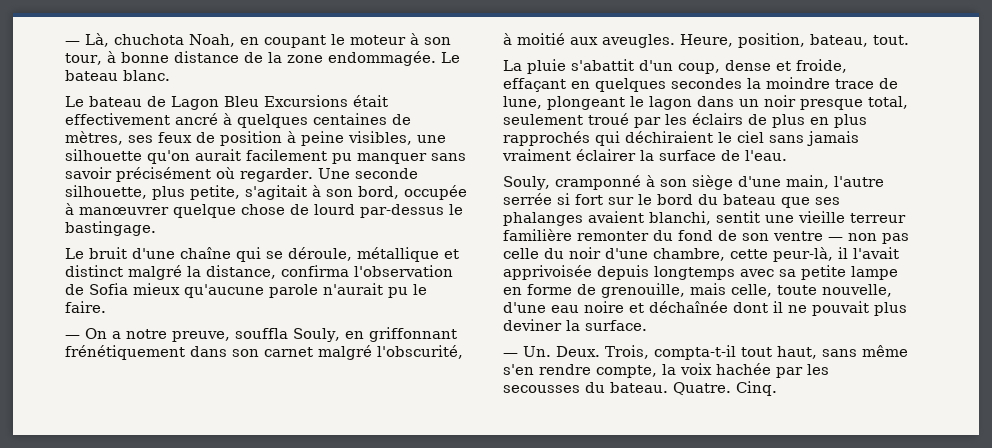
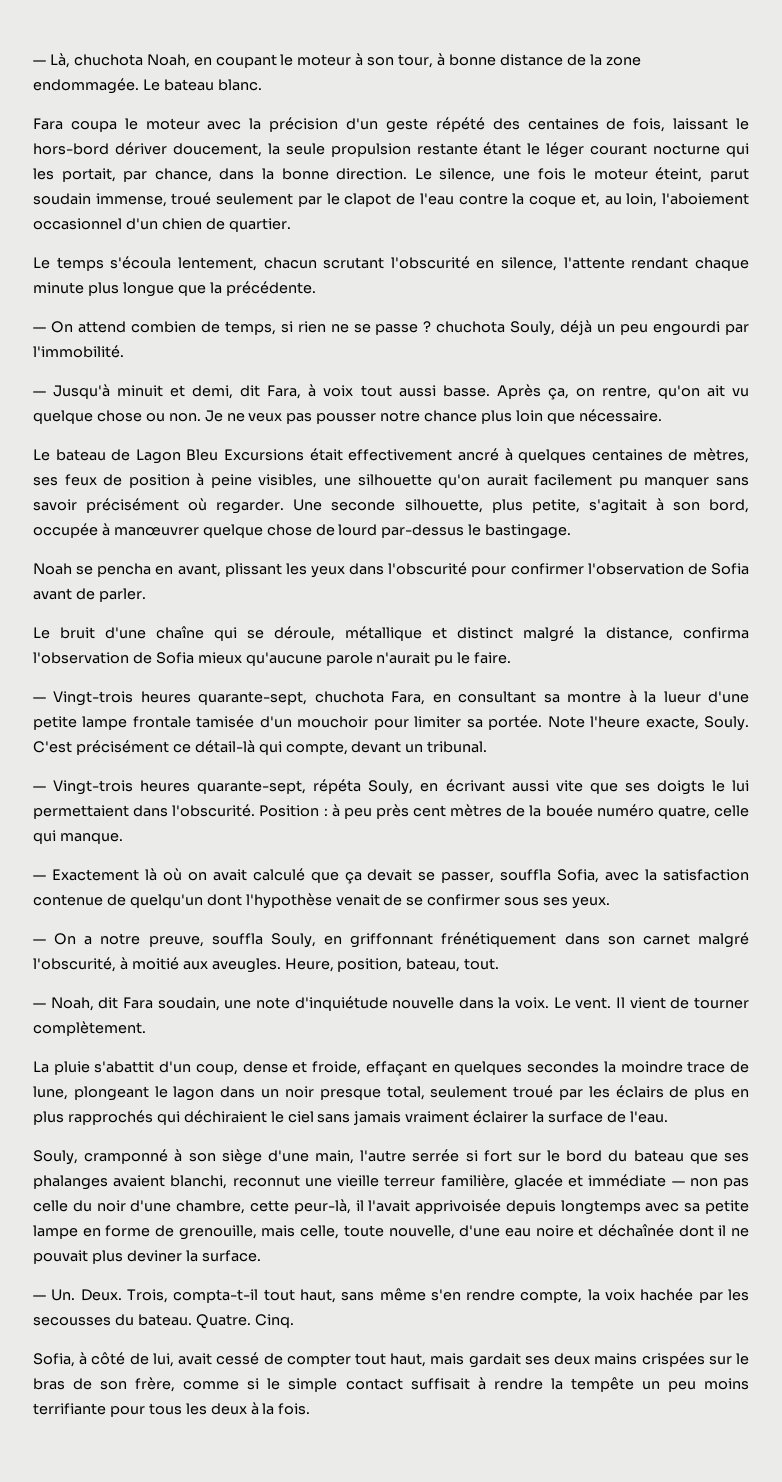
(170, 75) none -> [33,117,750,133] [33,142,749,158] [33,167,750,182] [33,192,750,207] [33,218,291,232] [33,256,749,271] [33,281,316,297] [33,320,750,336] [33,345,124,358] [33,384,749,400] [33,409,662,424] // Fara coupa le moteur avec la précision d'un geste répété des centaines de fois, laissant le hors-bord dériver doucement, la seule propulsion restante étant le léger courant nocturne qui les portait, par chance, dans la bonne direction. Le silence, une fois le moteur éteint, parut soudain immense, troué seulement par le clapot de l'eau contre la coque et, au loin, l'aboiement occasionnel d'un chien de quartier. // Le temps s'écoula lentement, chacun scrutant l'obscurité en silence, l'attente rendant chaque minute plus longue que la précédente. // — On attend combien de temps, si rien ne se passe ? chuchota Souly, déjà un peu engourdi par l'immobilité. // — Jusqu'à minuit et demi, dit Fara, à voix tout aussi basse. Après ça, on rentre, qu'on ait vu quelque chose ou non. Je ne veux pas pousser notre chance plus loin que nécessaire.
(156, 228) none -> [33,562,749,578] [33,588,146,602] // Noah se pencha en avant, plissant les yeux dans l'obscurité pour confirmer l'observation de Sofia avant de parler.
(106, 307) none -> [33,690,749,706] [33,715,749,731] [33,740,488,755] [33,779,749,795] [33,804,749,819] [33,830,123,844] [33,868,749,884] [33,893,611,909] // — Vingt-trois heures quarante-sept, chuchota Fara, en consultant sa montre à la lueur d'une petite lampe frontale tamisée d'un mouchoir pour limiter sa portée. Note l'heure exacte, Souly. C'est précisément ce détail-là qui compte, devant un tribunal. // — Vingt-trois heures quarante-sept, répéta Souly, en écrivant aussi vite que ses doigts le lui permettaient dans l'obscurité. Position : à peu près cent mètres de la bouée numéro quatre, celle qui manque. // — Exactement là où on avait calculé que ça devait se passer, souffla Sofia, avec la satisfaction contenue de quelqu'un dont l'hypothèse venait de se confirmer sous ses yeux.
(909, 40) none -> [33,996,749,1011] [33,1021,146,1036] // — Noah, dit Fara soudain, une note d'inquiétude nouvelle dans la voix. Le vent. Il vient de tourner complètement.
[716,211,760,223] sentit -> [232,1175,300,1187] reconnut
[503,229,823,241] familière remonter du fond de son ventre -> [440,1174,667,1190] familière, glacée et immédiate
(777, 388) none -> [33,1352,749,1368] [33,1377,749,1392] [33,1402,311,1417] // Sofia, à côté de lui, avait cessé de compter tout haut, mais gardait ses deux mains crispées sur le bras de son frère, comme si le simple contact suffisait à rendre la tempête un peu moins terrifiante pour tous les deux à la fois.

